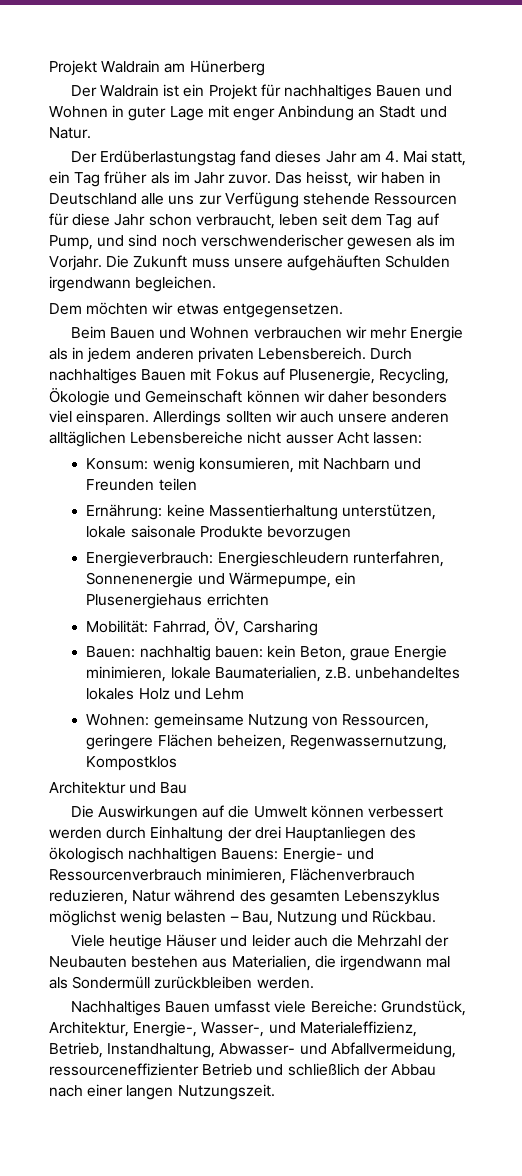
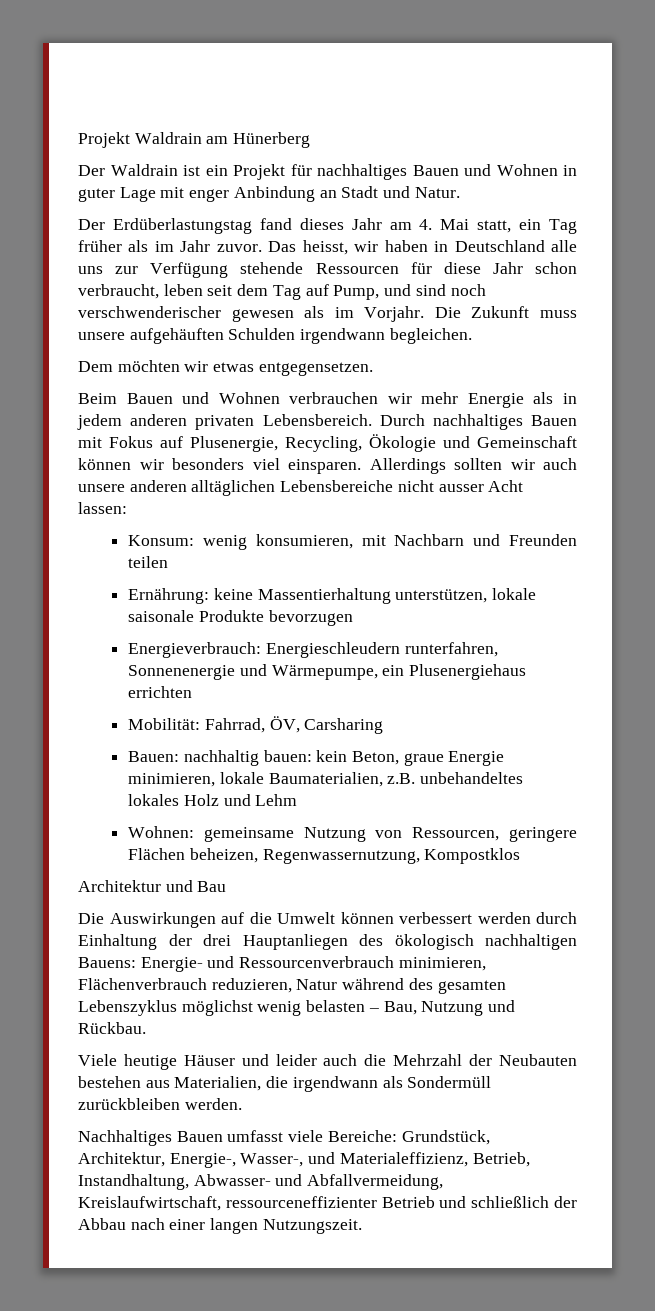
[327,391,369,403] daher -> (164, 464) none
[426,956,451,968] mal -> (378, 1084) none
(456, 1050) none -> [78,1196,221,1211] Kreislaufwirtschaft,

